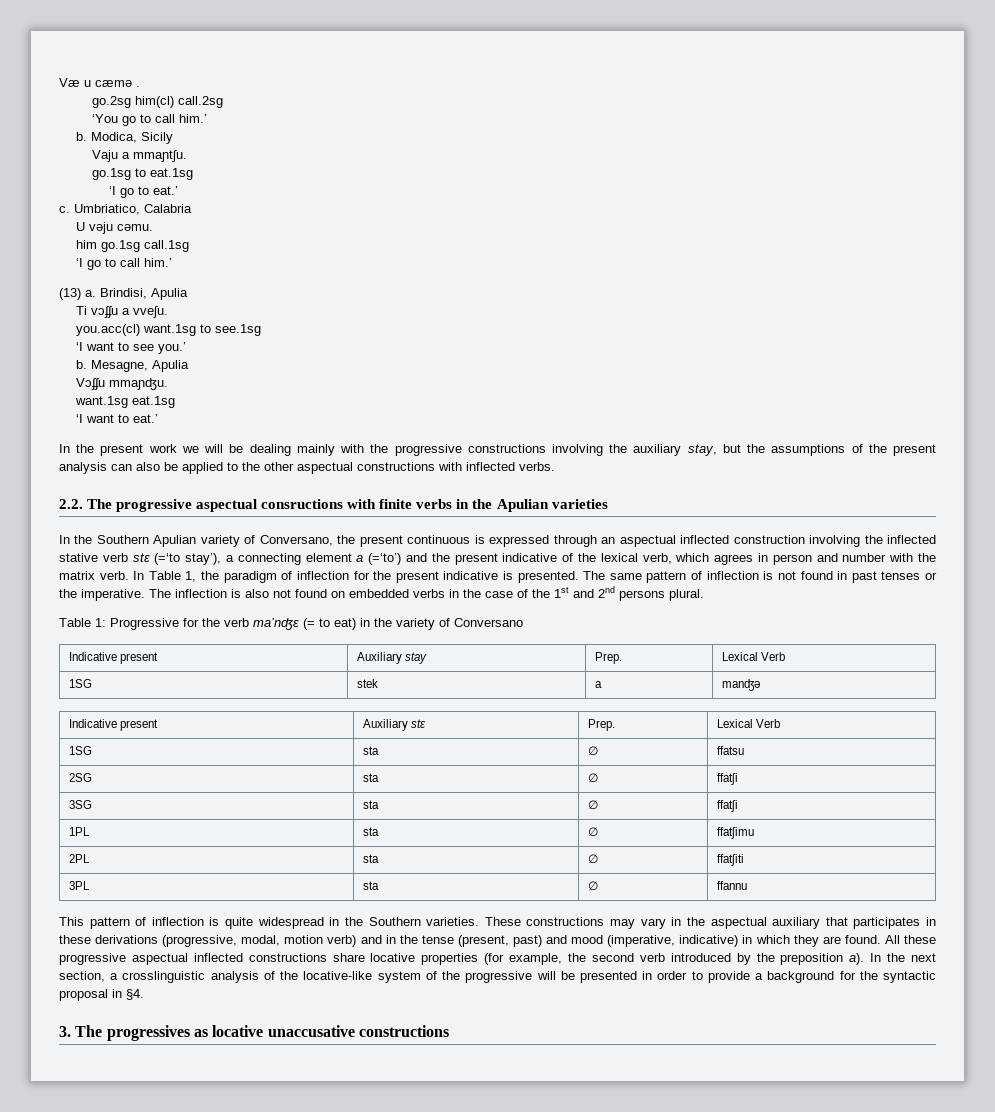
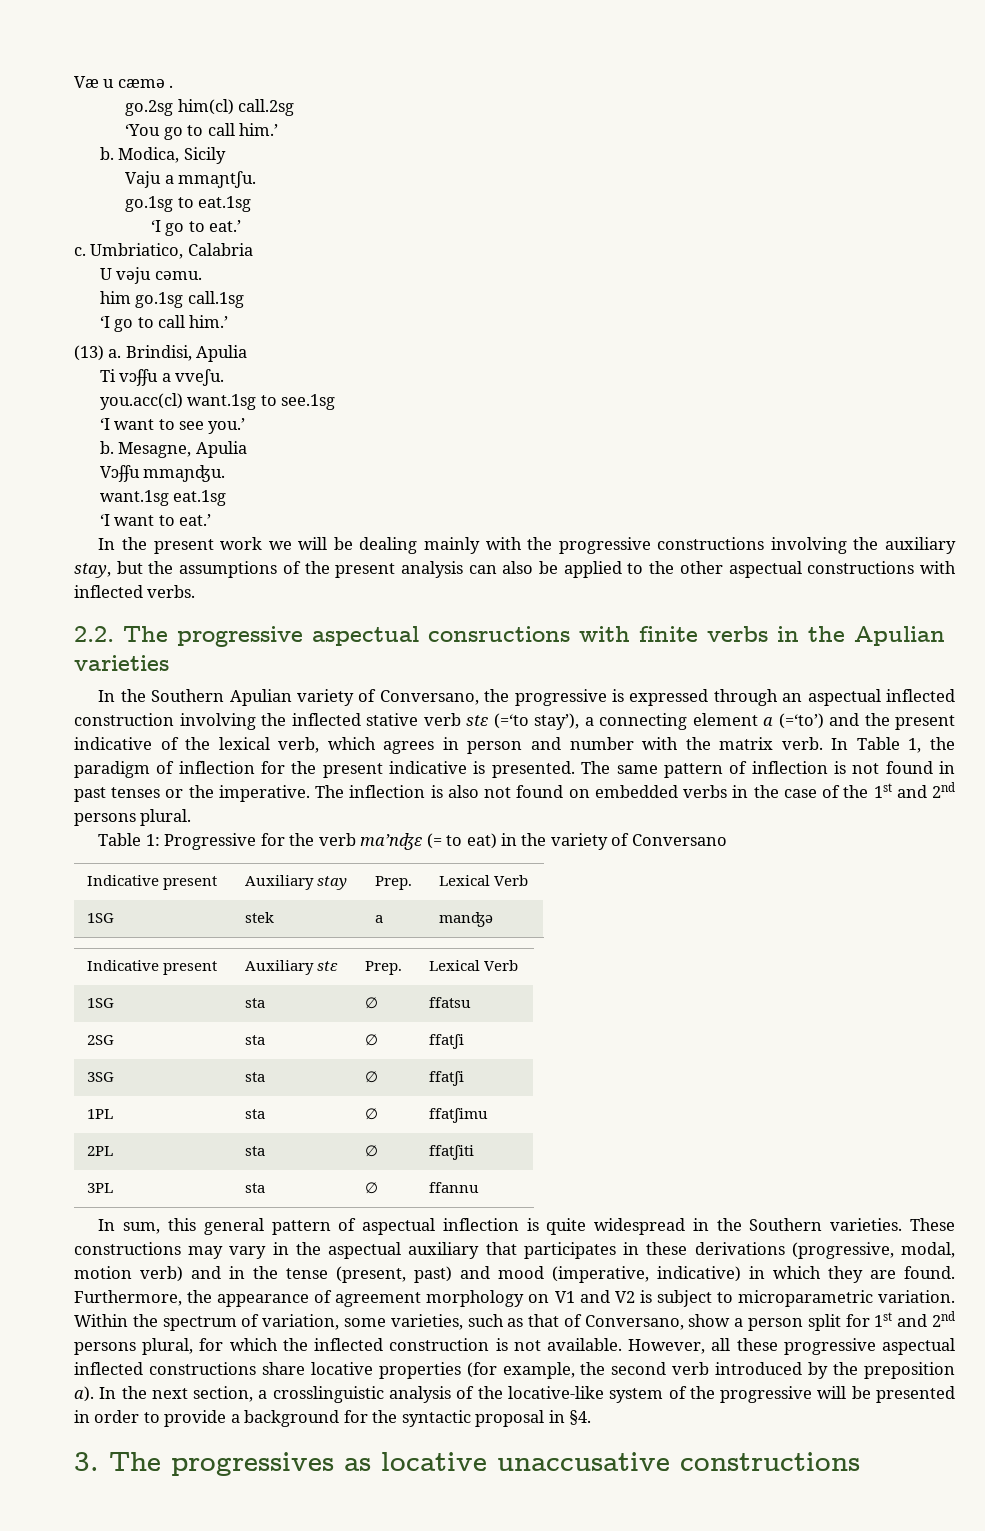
[359,535,471,547] present continuous -> [514,689,607,706] progressive
[59,917,147,929] This pattern of -> [98,1218,436,1235] In sum, this general pattern of aspectual
[884,935,900,944] All -> [74,1290,955,1307] [74,1311,955,1331] [74,1338,731,1355] Furthermore, the appearance of agreement morphology on V1 and V2 is subject to microparametric variation. Within the spectrum of variation, some varieties, such as that of Conversano, show a person split for 1st and 2nd persons plural, for which the inflected construction is not available. However, all

